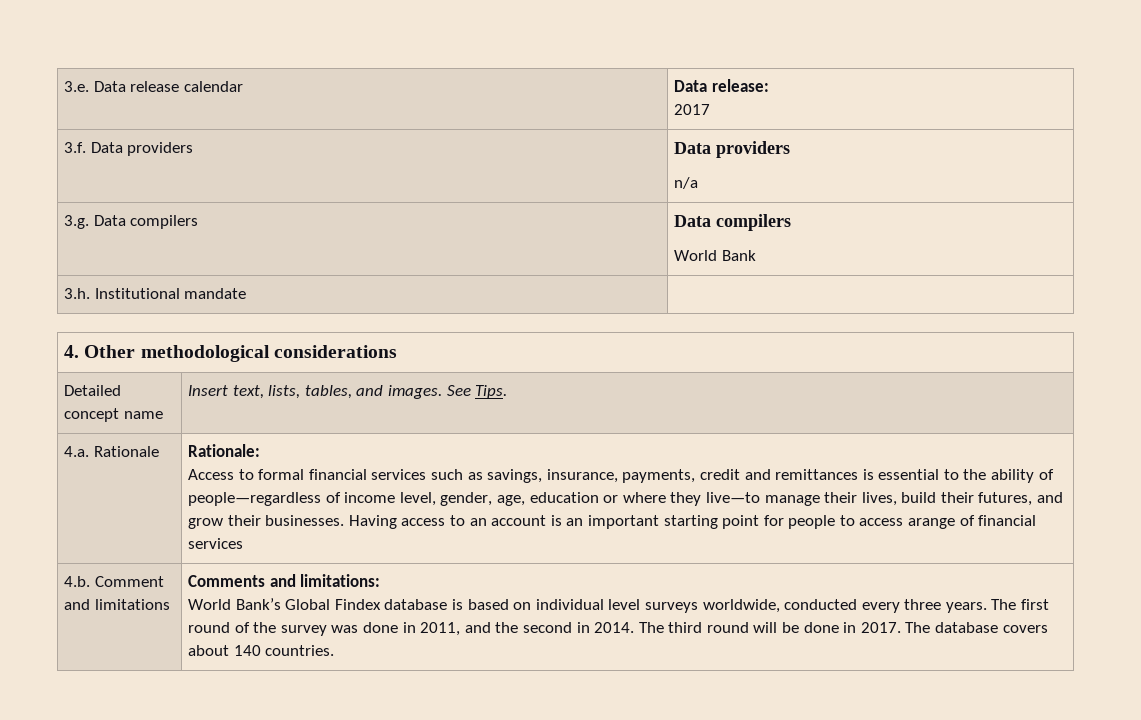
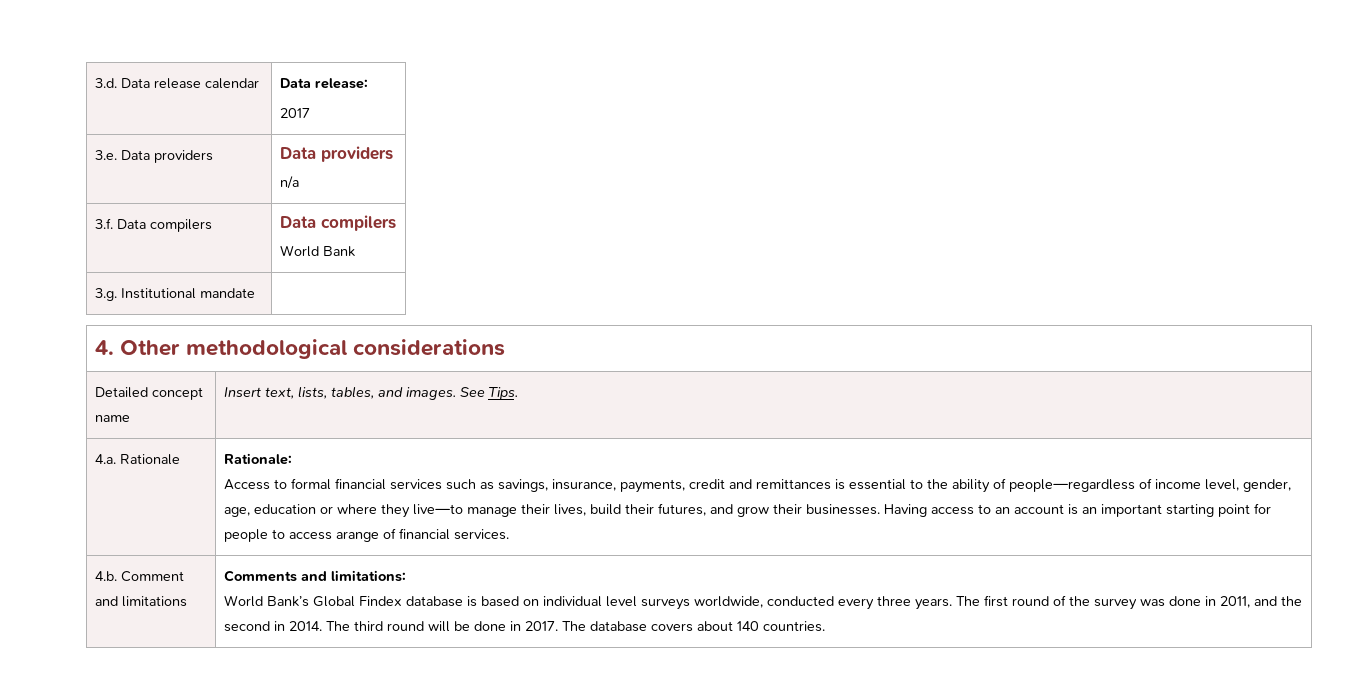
[64,81,90,92] 3.e. -> [94,78,117,88] 3.d.
[64,142,87,153] 3.f. -> [94,150,117,160] 3.e.
[64,215,90,229] 3.g. -> [94,218,113,229] 3.f.
[64,288,91,299] 3.h. -> [94,288,117,301] 3.g.
[188,538,244,549] services -> [453,529,509,540] services.

